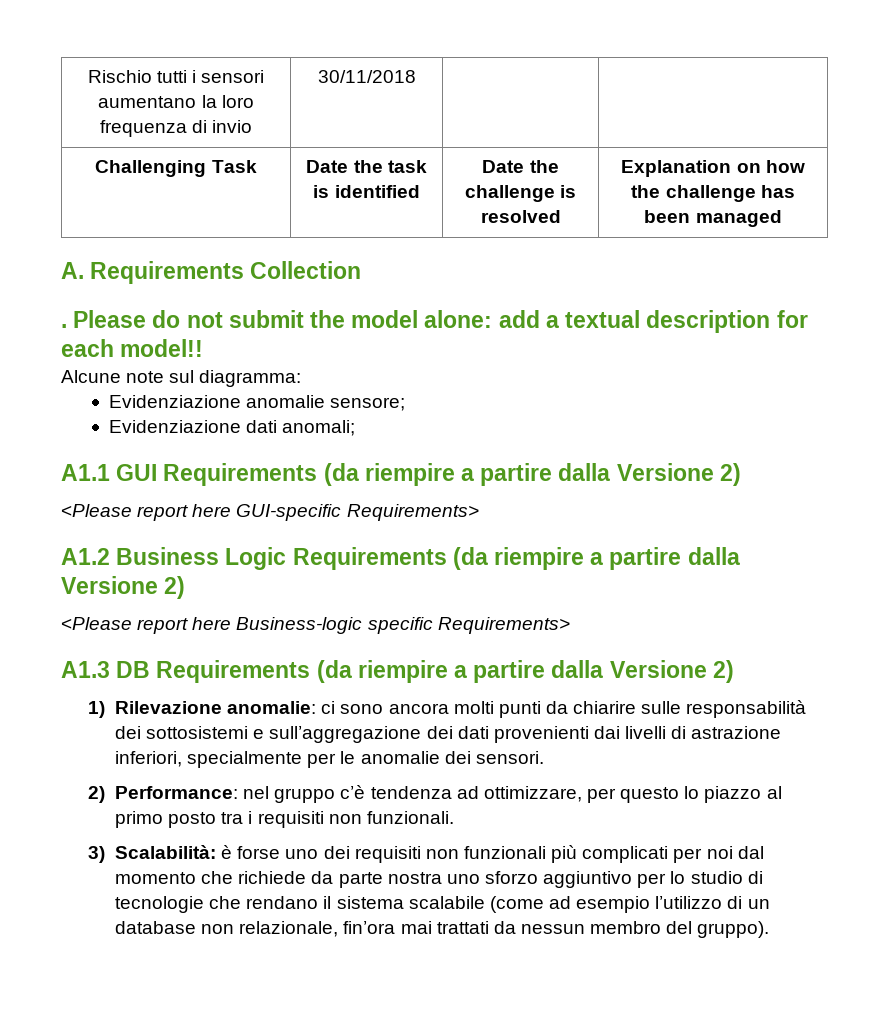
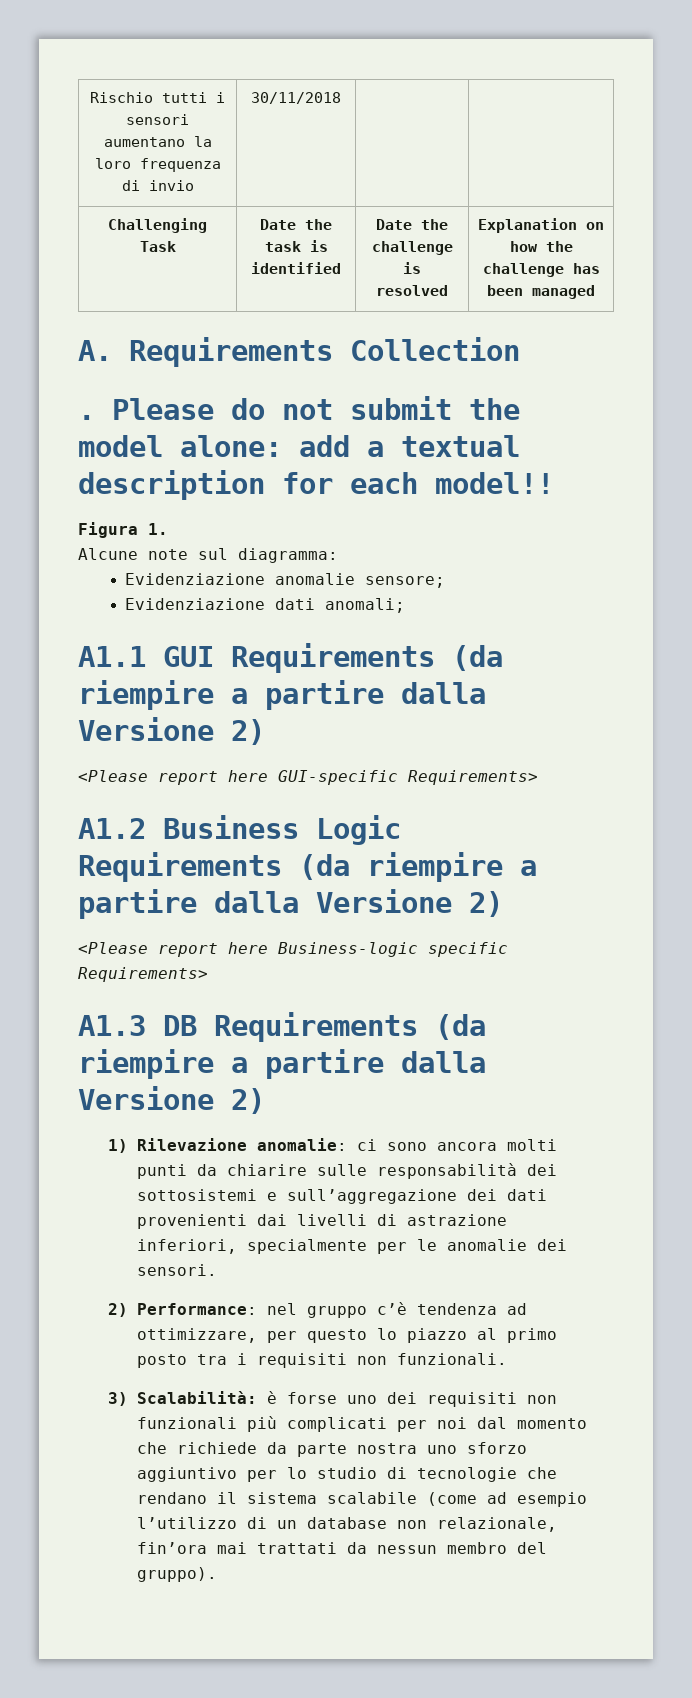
(204, 348) none -> [78,522,168,538] // Figura 1.

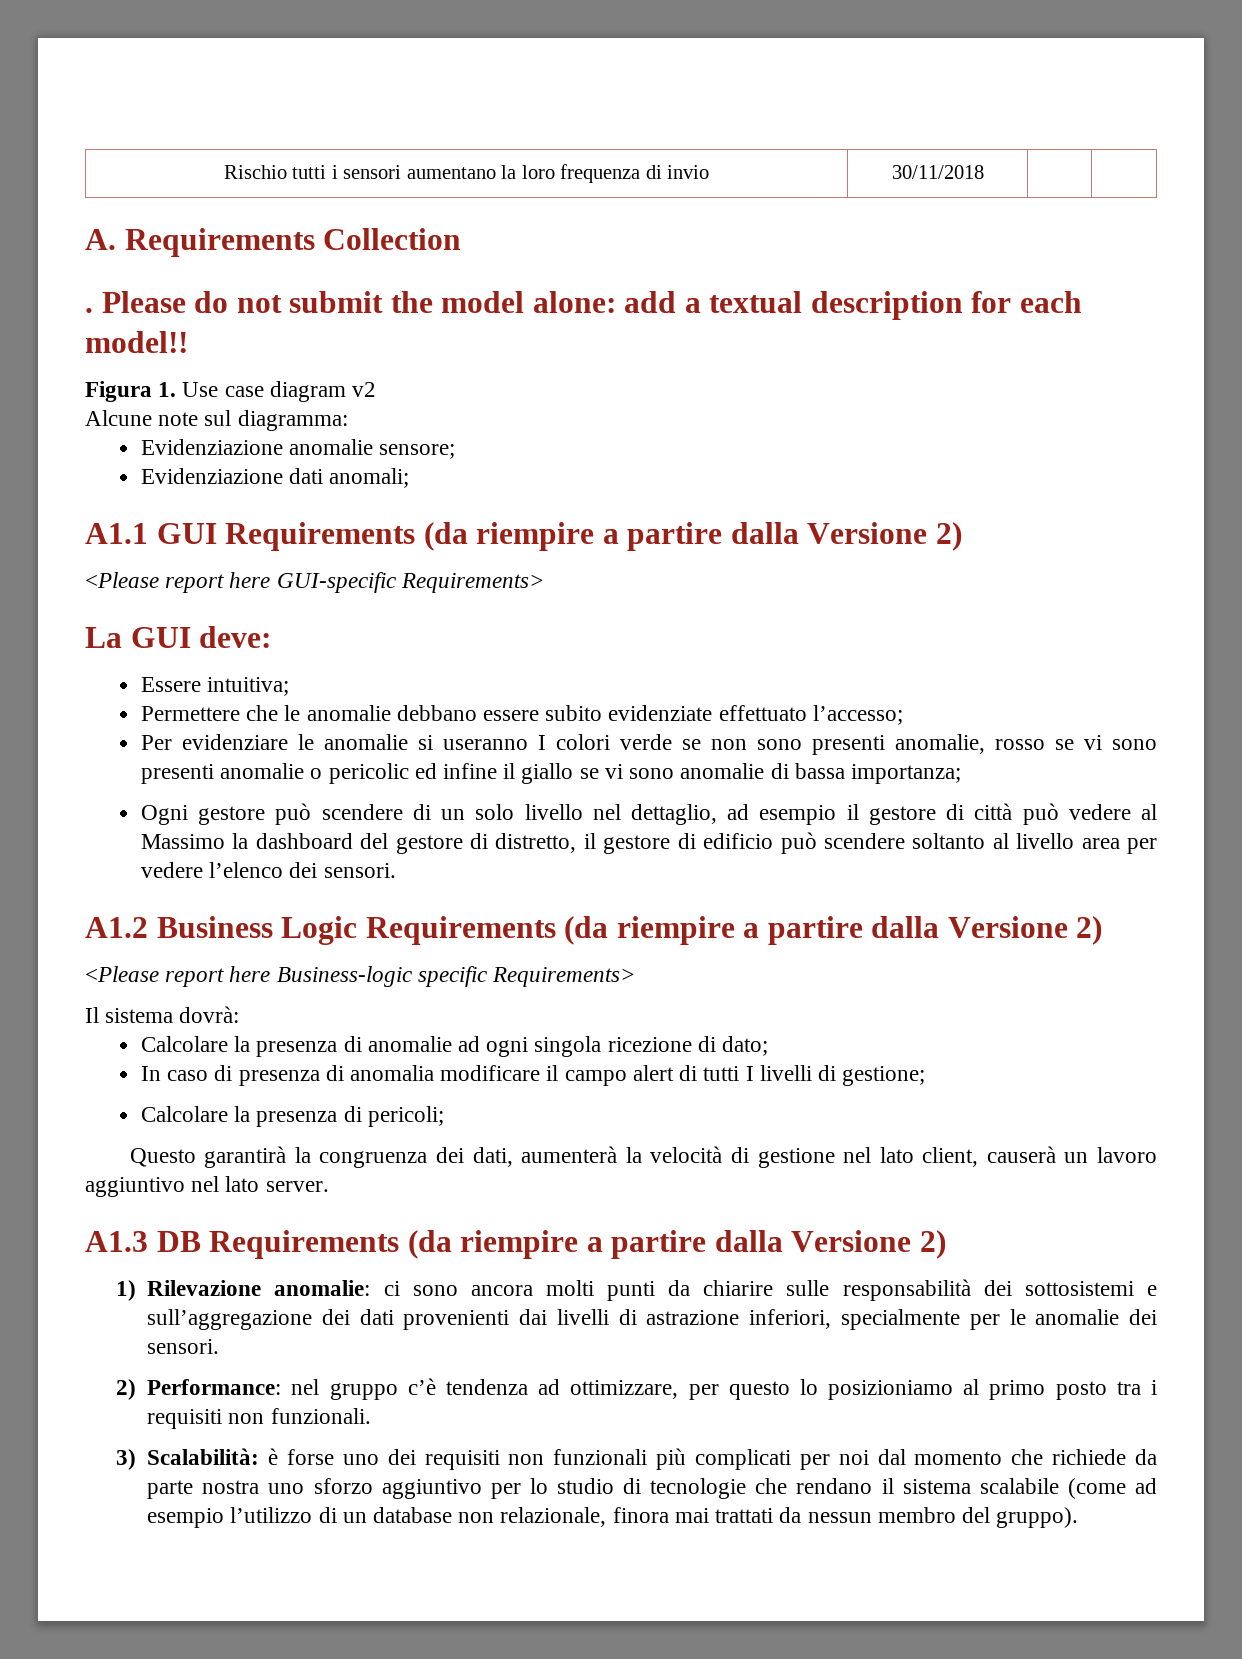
[108,218,207,233] [139,241,176,252] [260,219,332,230] [264,240,328,252] [251,262,341,274] [376,219,448,230] [371,241,453,255] [403,262,421,274] [376,285,448,296] [478,218,604,233] [509,241,573,252] [482,263,600,277] [487,285,595,299] // Challenging Task | Date the task is identified | Date the challenge is resolved | Explanation on how the challenge has been managed -> (984, 172) none
(168, 529) none -> [182,381,377,402] Use case diagram v2
(538, 777) none -> [85,626,272,648] [141,677,290,696] [141,705,903,725] [141,734,1158,755] [141,763,961,784] [141,803,1157,825] [141,832,1157,854] [141,862,396,878] // La GUI deve: // Essere intuitiva; // Permettere che le anomalie debbano essere subito evidenziate effettuato l’accesso; // Per evidenziare le anomalie si useranno I colori verde se non sono presenti anomalie, rosso se vi sono presenti anomalie o pericolic ed infine il giallo se vi sono anomalie di bassa importanza; // Ogni gestore può scendere di un solo livello nel dettaglio, ad esempio il gestore di città può vedere al Massimo la dashboard del gestore di distretto, il gestore di edificio può scendere soltanto al livello area per vedere l’elenco dei sensori.
(208, 974) none -> [85,1006,240,1023] [141,1036,769,1057] [141,1065,926,1086] [141,1106,444,1127] [129,1146,1158,1168] [85,1176,329,1197] // Il sistema dovrà: // Calcolare la presenza di anomalie ad ogni singola ricezione di dato; // In caso di presenza di anomalia modificare il campo alert di tutti I livelli di gestione; // Calcolare la presenza di pericoli; // Questo garantirà la congruenza dei dati, aumenterà la velocità di gestione nel lato client, causerà un lavoro aggiuntivo nel lato server.
[407,1328,468,1343] piazzo -> [828,1380,954,1400] posizioniamo
[137,1542,208,1554] fin’ora -> [612,1507,669,1523] finora

